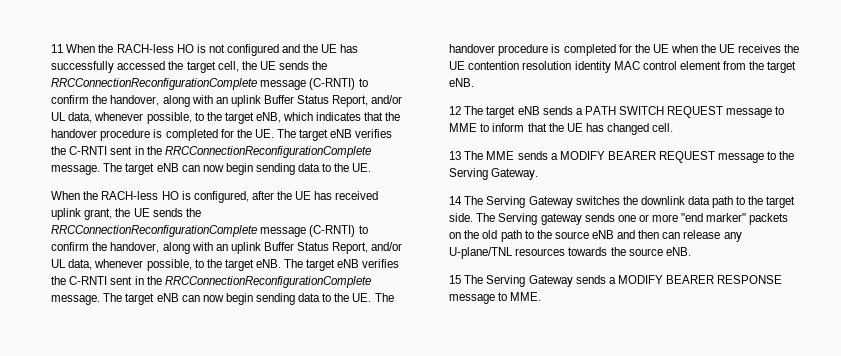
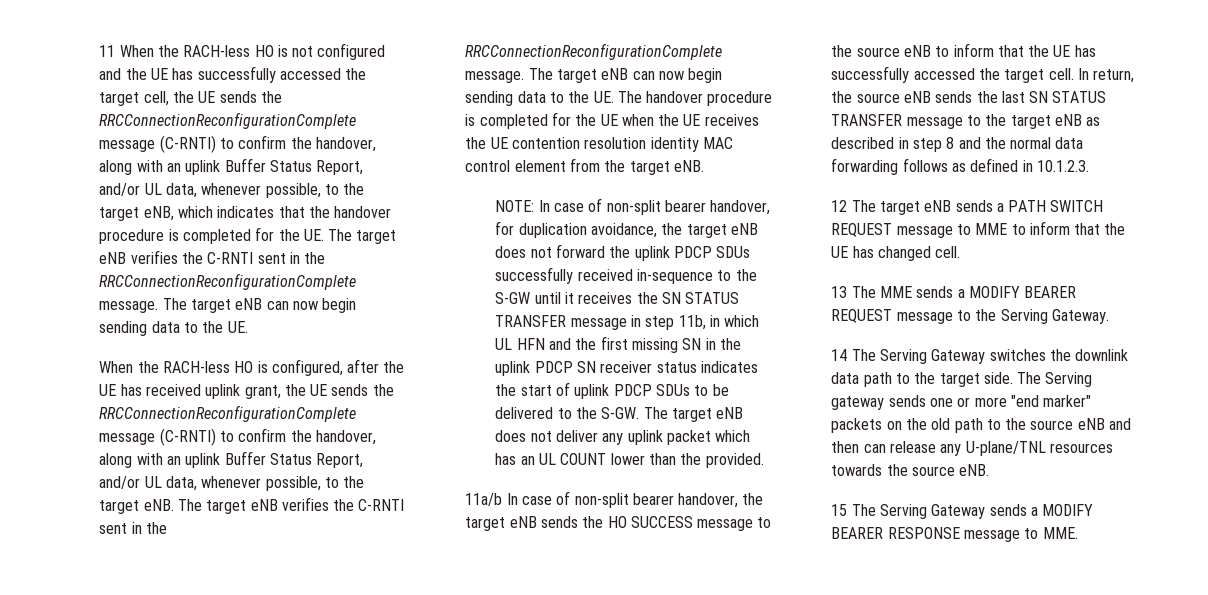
(475, 82) none -> [495,198,771,215] [495,221,759,238] [495,244,751,261] [495,267,757,284] [495,292,740,304] [495,315,760,330] [495,336,742,353] [495,361,759,376] [495,382,729,399] [495,407,744,422] [495,430,751,445] [495,453,764,468] [465,491,764,508] [465,516,772,531] [831,43,1096,57] [831,66,1135,83] [831,91,1107,103] [831,114,1101,129] [831,137,1084,152] [831,158,1089,175] // NOTE: In case of non-split bearer handover, for duplication avoidance, the target eNB does not forward the uplink PDCP SDUs successfully received in-sequence to the S-GW until it receives the SN STATUS TRANSFER message in step 11b, in which UL HFN and the first missing SN in the uplink PDCP SN receiver status indicates the start of uplink PDCP SDUs to be delivered to the S-GW. The target eNB does not deliver any uplink packet which has an UL COUNT lower than the provided. // 11a/b In case of non-split bearer handover, the target eNB sends the HO SUCCESS message to the source eNB to inform that the UE has successfully accessed the target cell. In return, the source eNB sends the last SN STATUS TRANSFER message to the target eNB as described in step 8 and the normal data forwarding follows as defined in 10.1.2.3.

